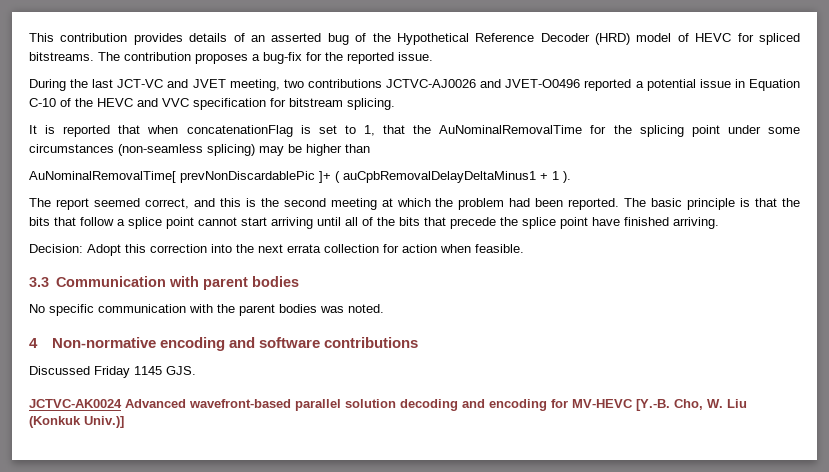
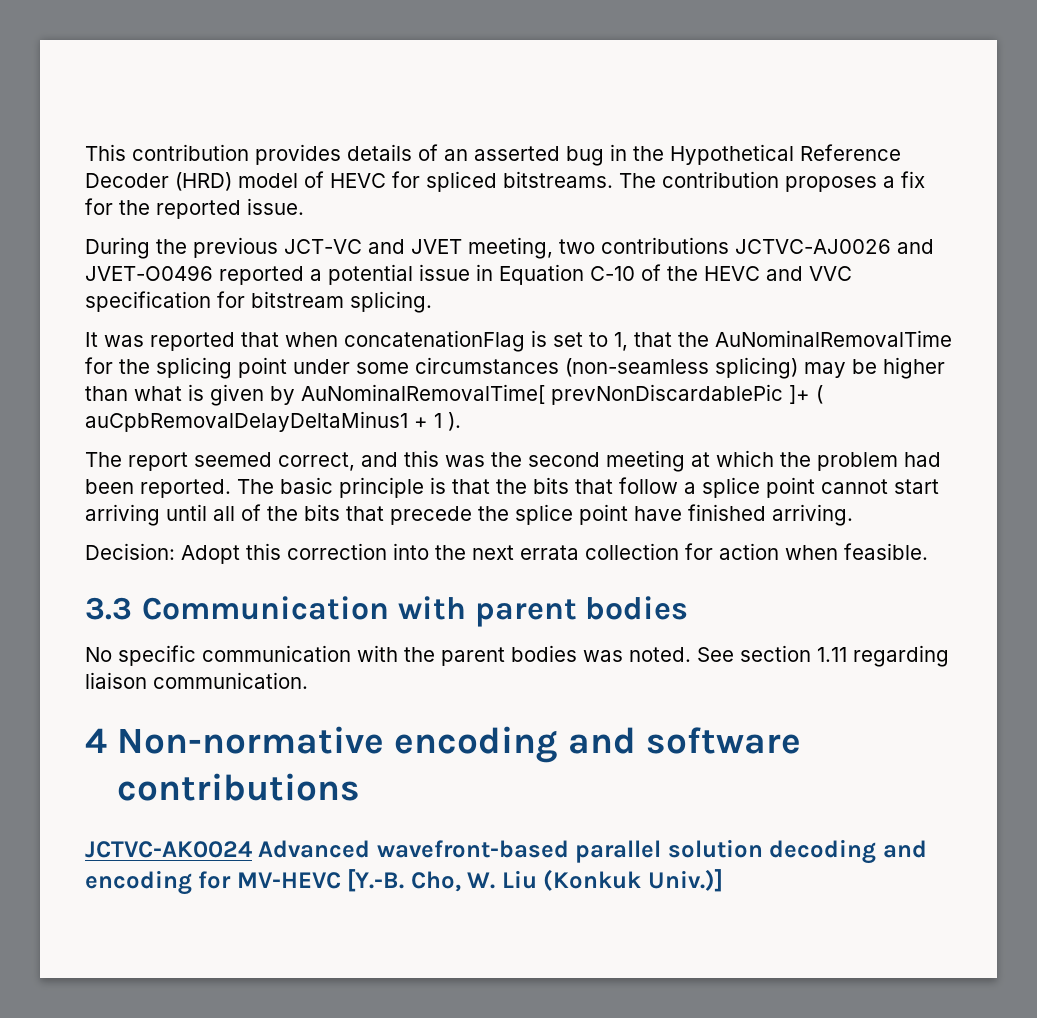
[355,33,367,42] of -> [610,144,627,161] in
[263,52,302,64] bug-fix -> [901,171,925,188] fix
[92,79,114,88] last -> [193,237,278,258] previous
[45,125,56,134] is -> [104,335,144,347] was
(370, 148) // -> [134,384,295,406] what is given by
[245,198,256,207] is -> [445,455,485,467] was
(384, 308) none -> [697,645,949,667] [85,672,308,689] See section 1.11 regarding liaison communication.
[29,366,196,378] // Discussed Friday 1145 GJS. -> (361, 787) none

